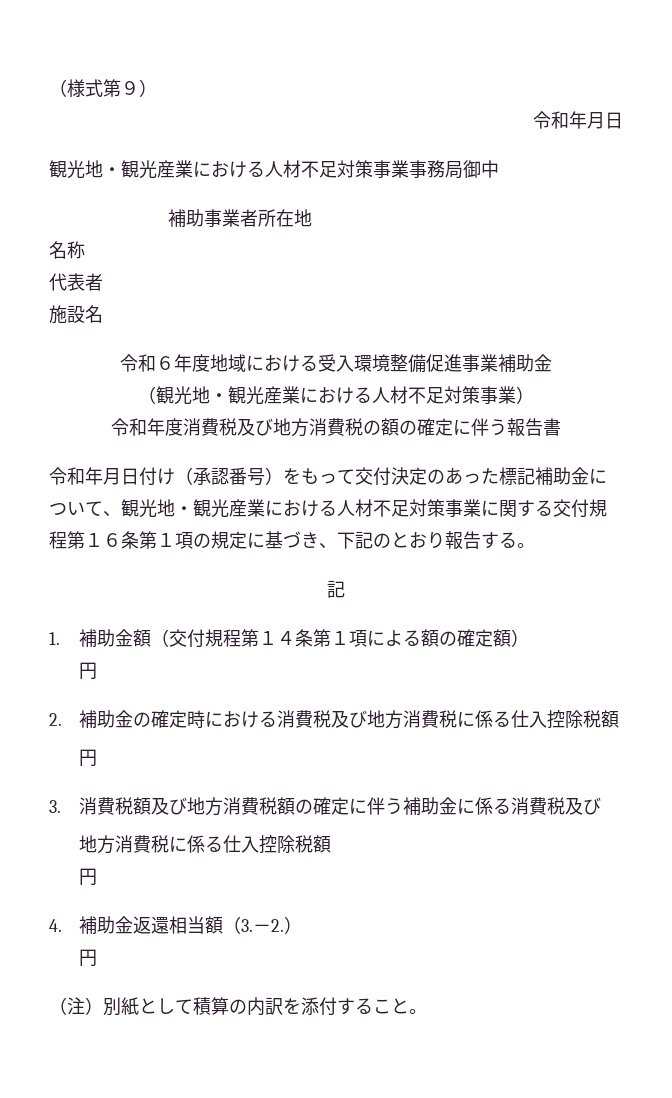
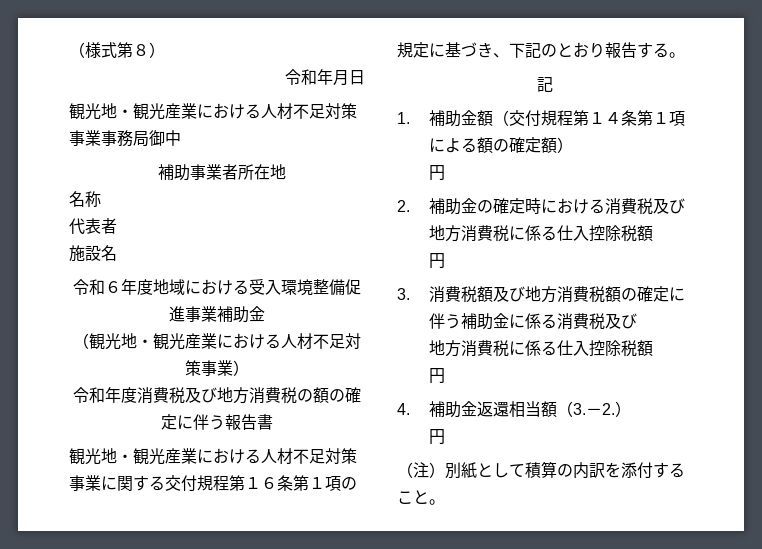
[121,81,139,95] ９ -> [133,44,149,56] ８
[49,467,607,486] [49,501,121,517] 令和年月日付け（承認番号）をもって交付決定のあった標記補助金について、 -> (273, 422) none

